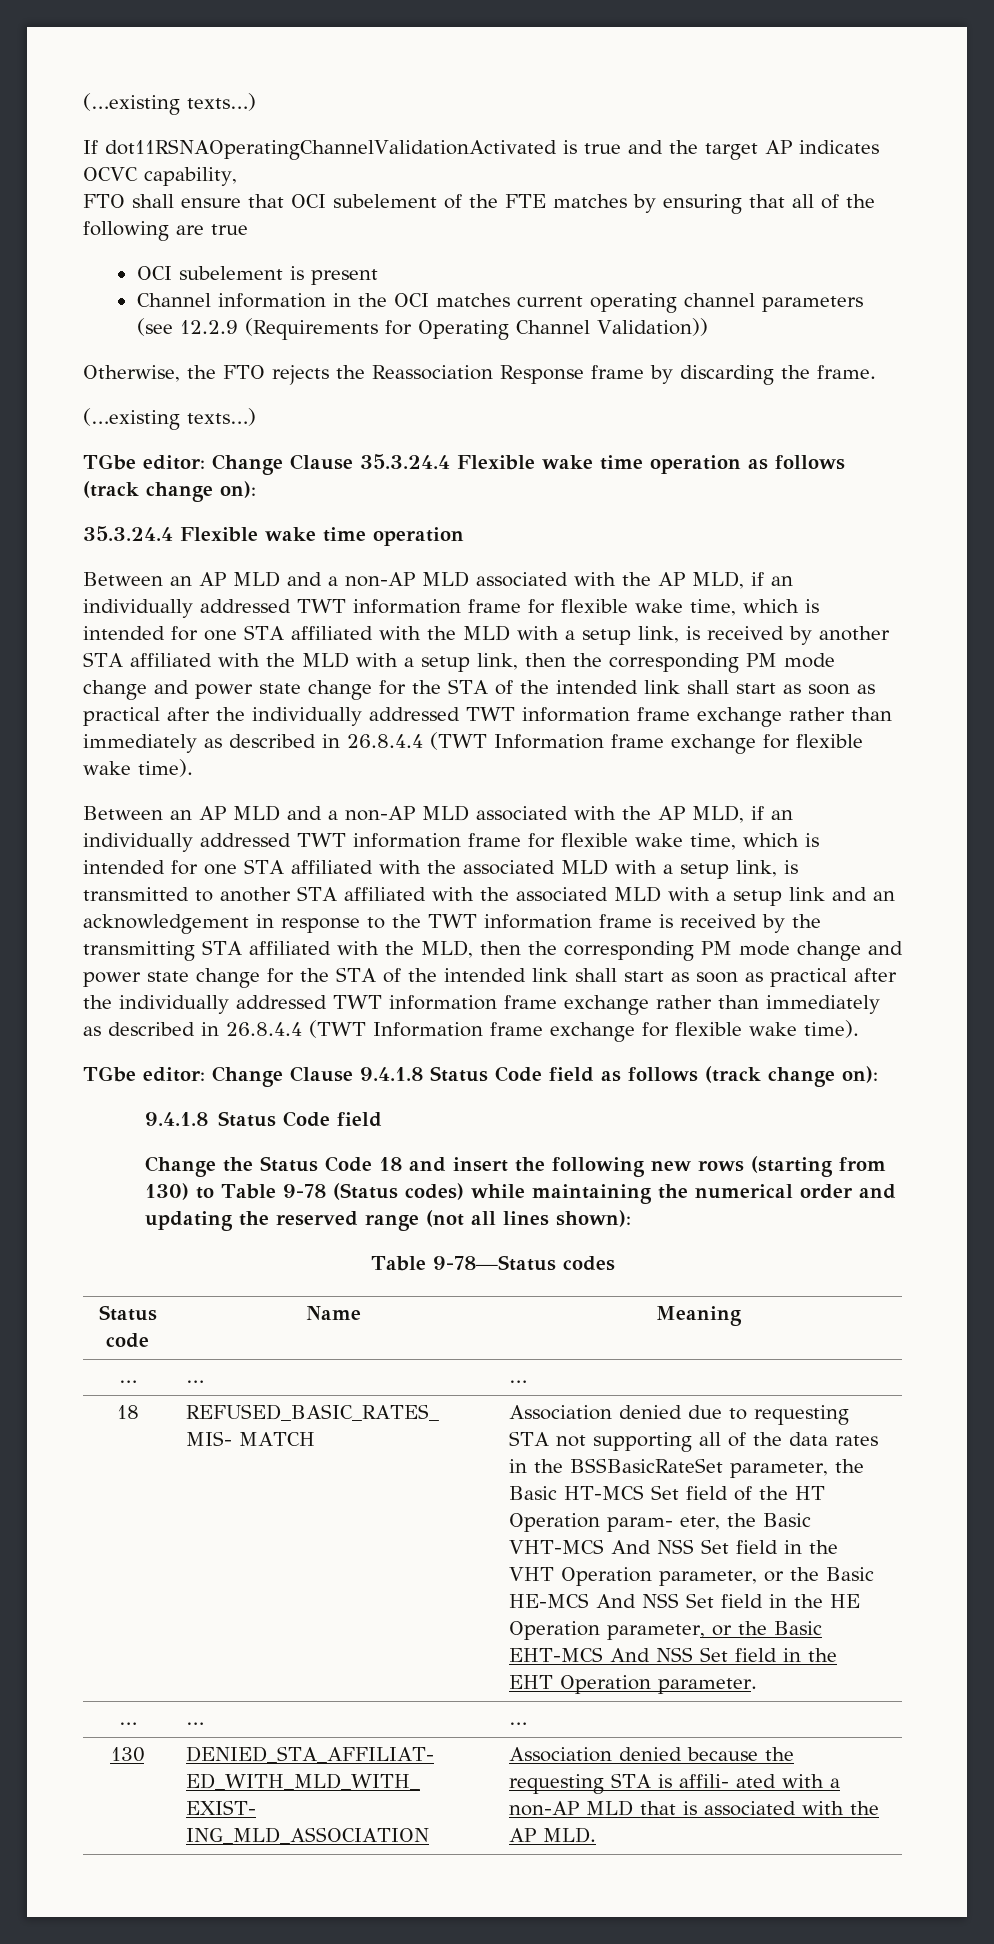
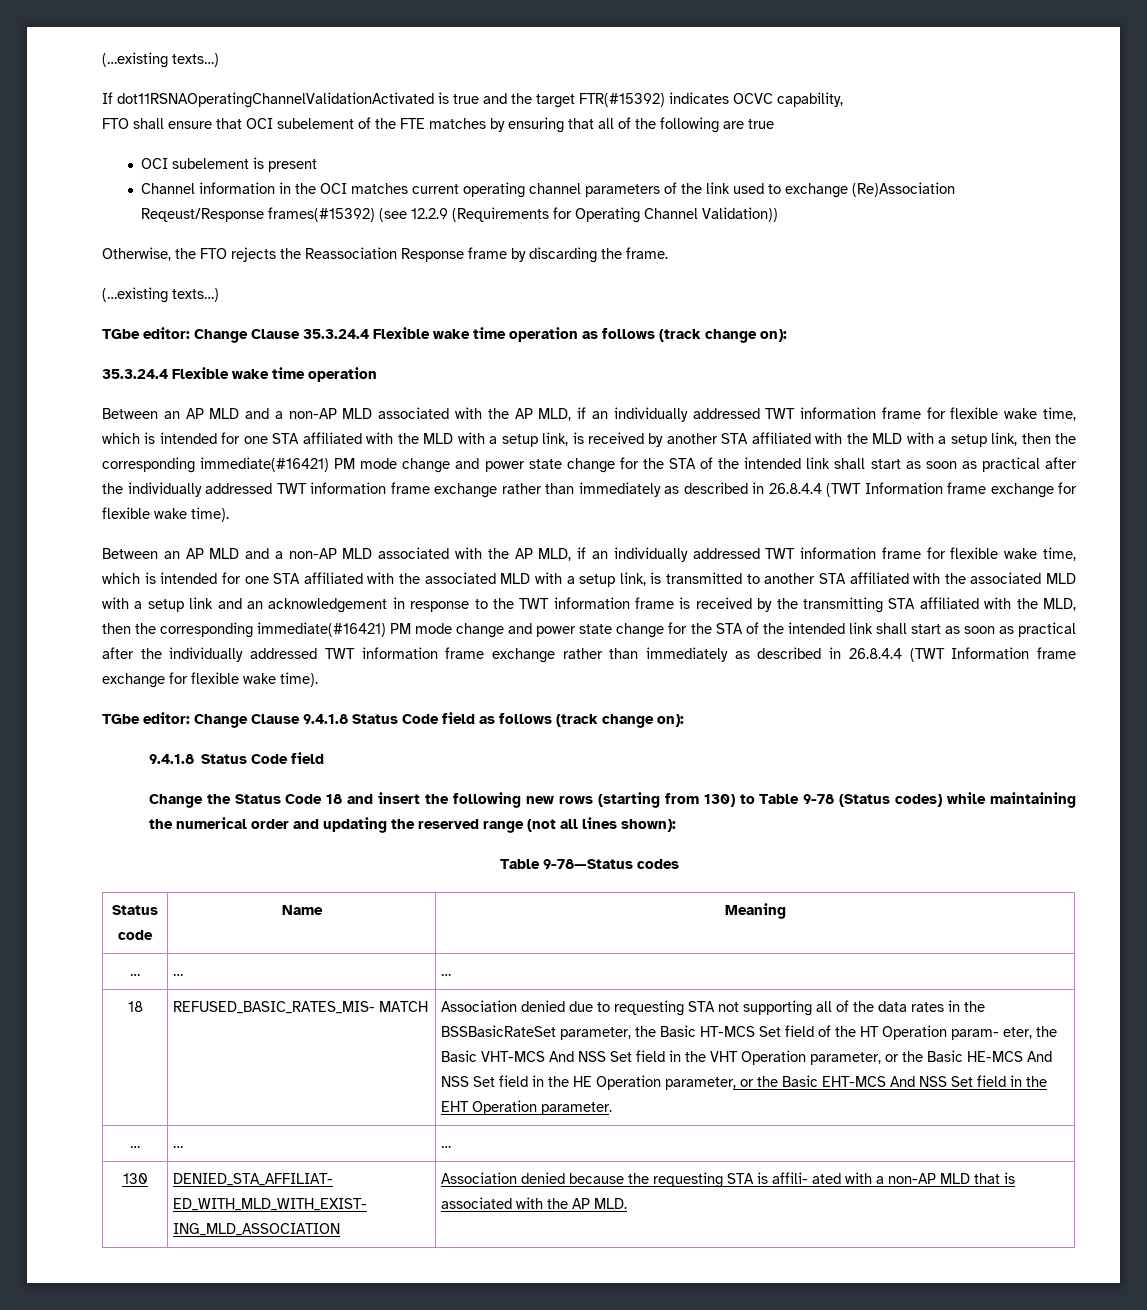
[764,140,792,154] AP -> [579,93,665,107] FTR(#15392)
(863, 304) none -> [664,182,956,198] [141,207,376,222] of the link used to exchange (Re)Association Reqeust/Response frames(#15392)
(739, 663) none -> [200,457,330,472] immediate(#16421)
(694, 951) none -> [257,622,387,637] immediate(#16421)

